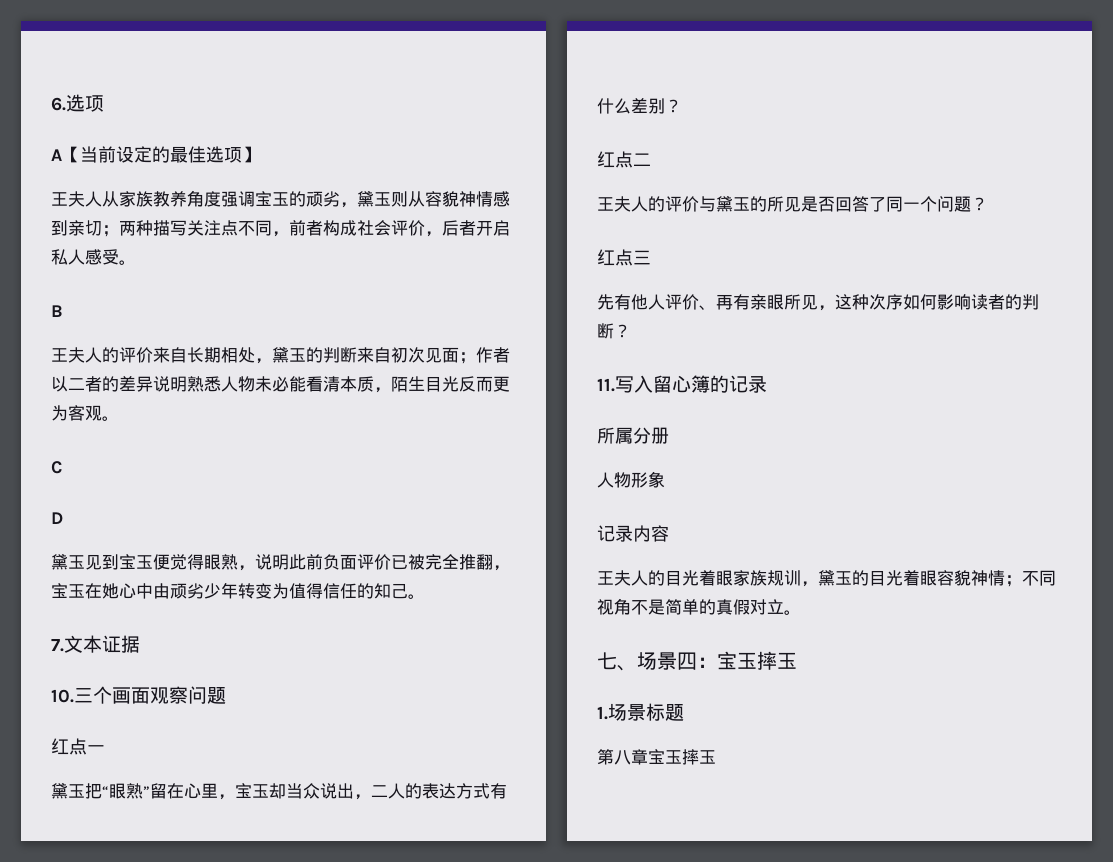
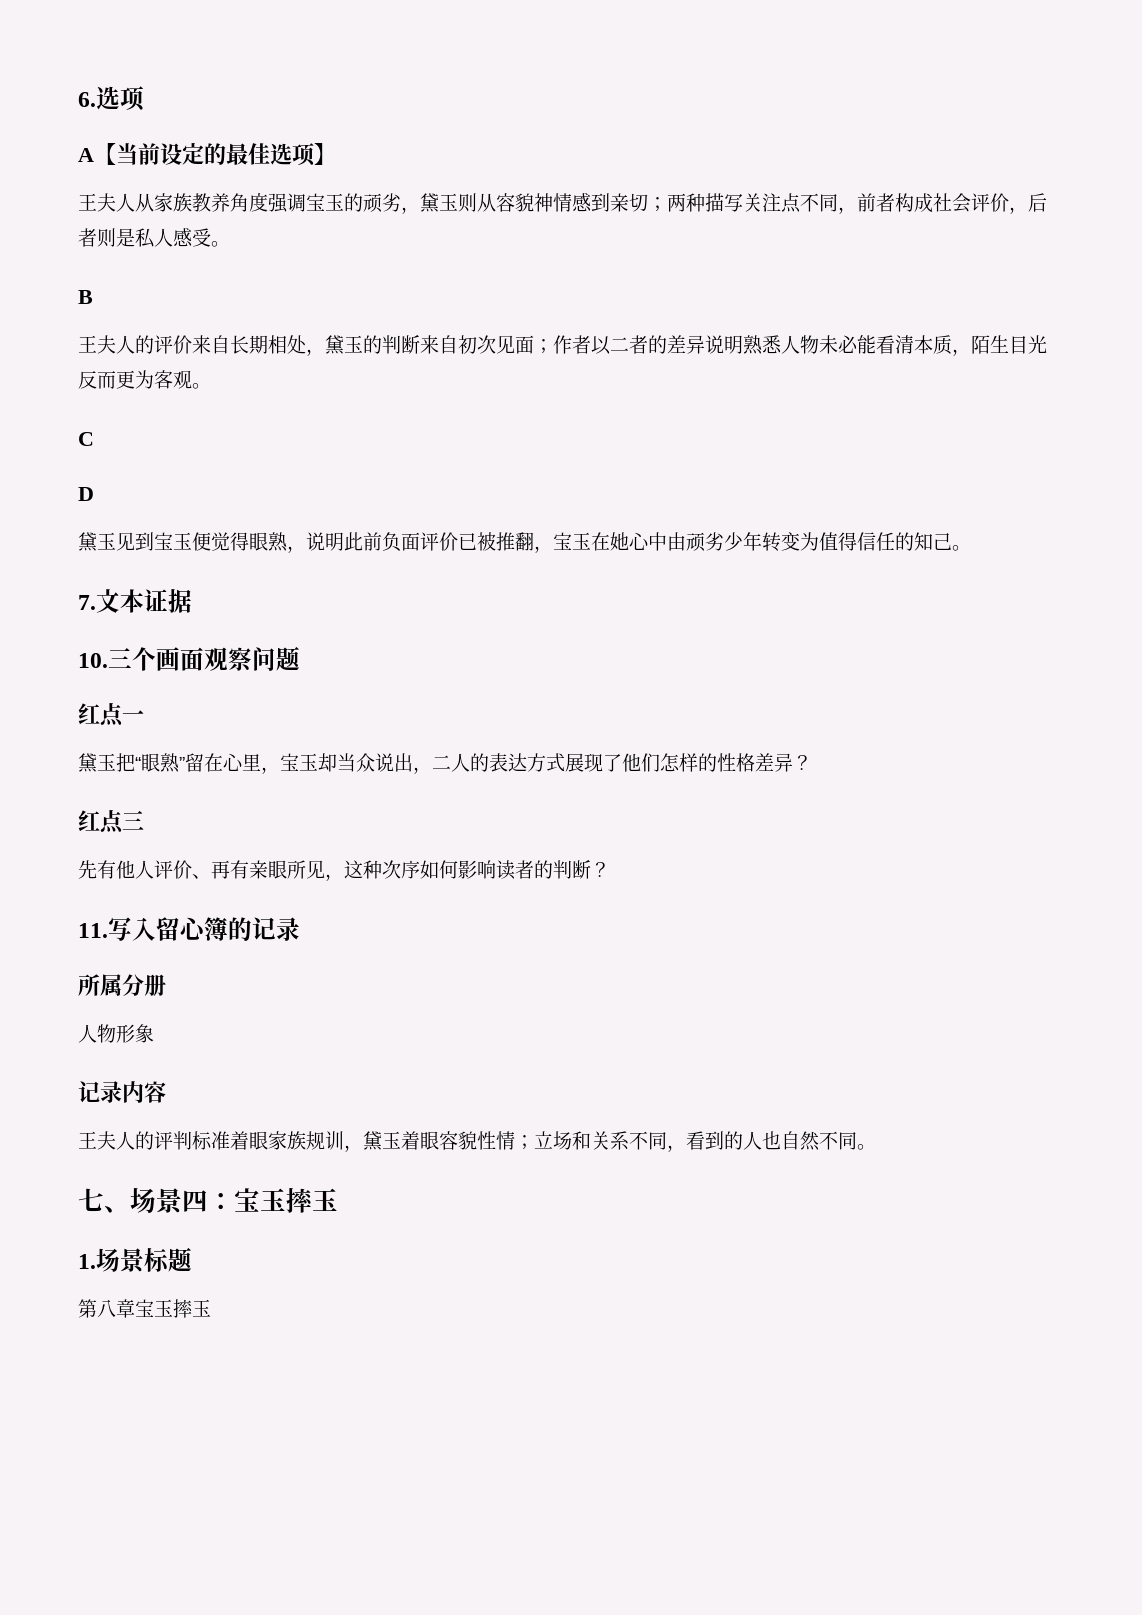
[476,220,510,236] 开启 -> [97,228,135,247] 则是
[425,554,459,570] 完全 -> (496, 541) none
[490,783,507,799] [597,98,682,114] [597,151,651,168] [597,196,971,212] 有什么差别？ // 红点二 // 王夫人的评价与黛玉的所见是否回答了同一个问题 -> [565,753,793,772] 展现了他们怎样的性格差异
[665,570,699,586] 目光 -> [154,1131,230,1150] 评判标准
[852,570,903,586] 的目光 -> (401, 1140) none
[971,570,1056,587] [597,598,784,615] 神情；不同视角不是简单的真假对立 -> [477,1131,857,1152] 性情；立场和关系不同，看到的人也自然不同

